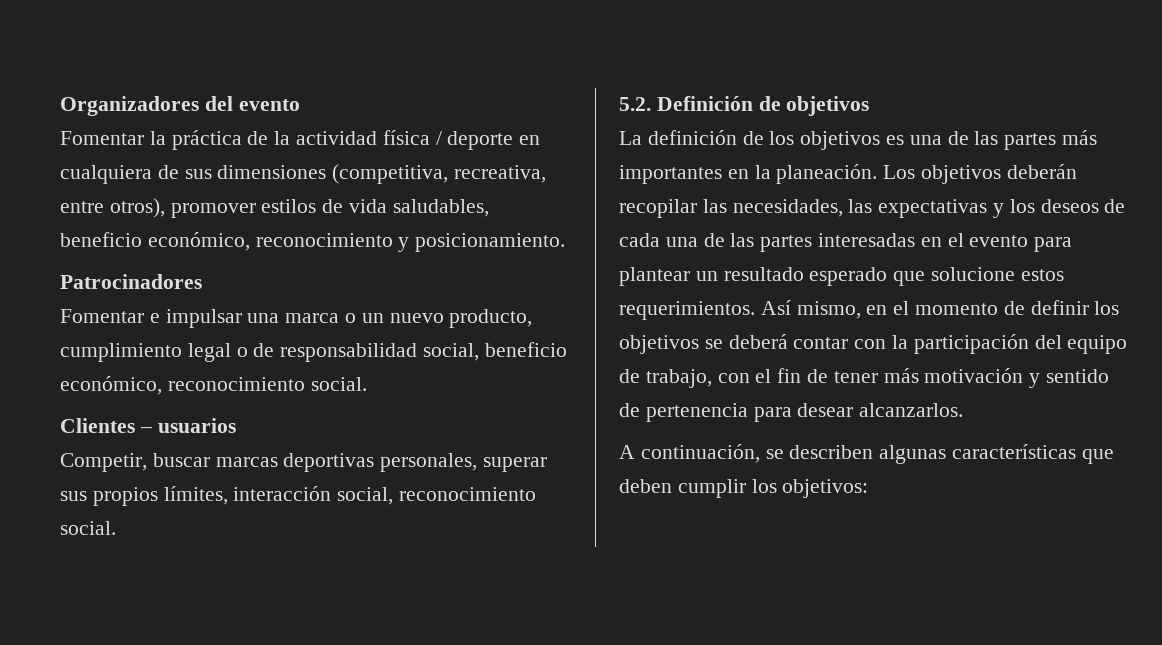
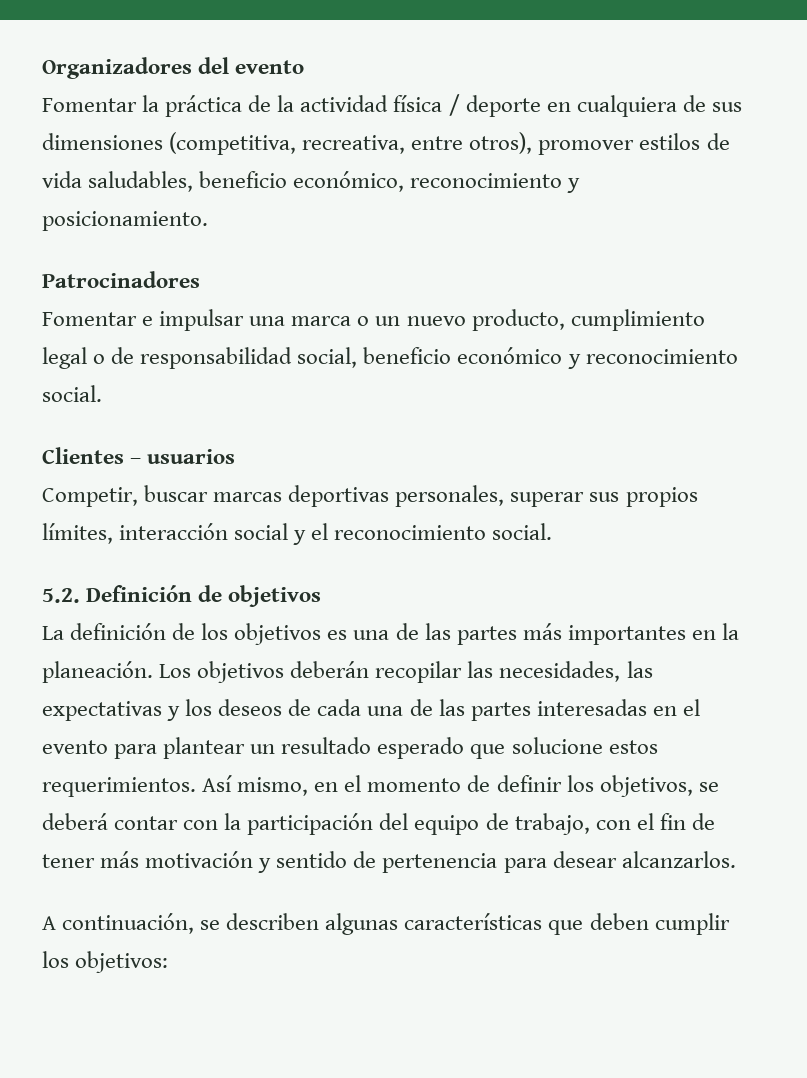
[60,376,162,395] económico, -> [457,347,581,369] económico y
[337,487,394,505] social, -> [234,523,329,545] social y el
[619,335,699,354] objetivos -> [599,775,693,797] objetivos,

